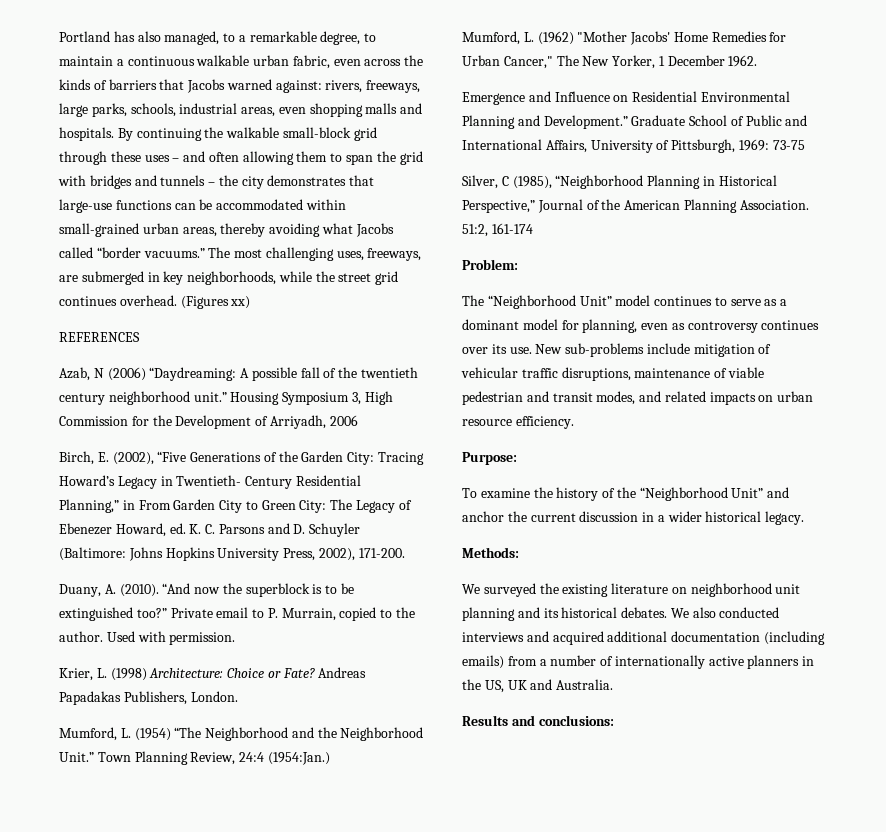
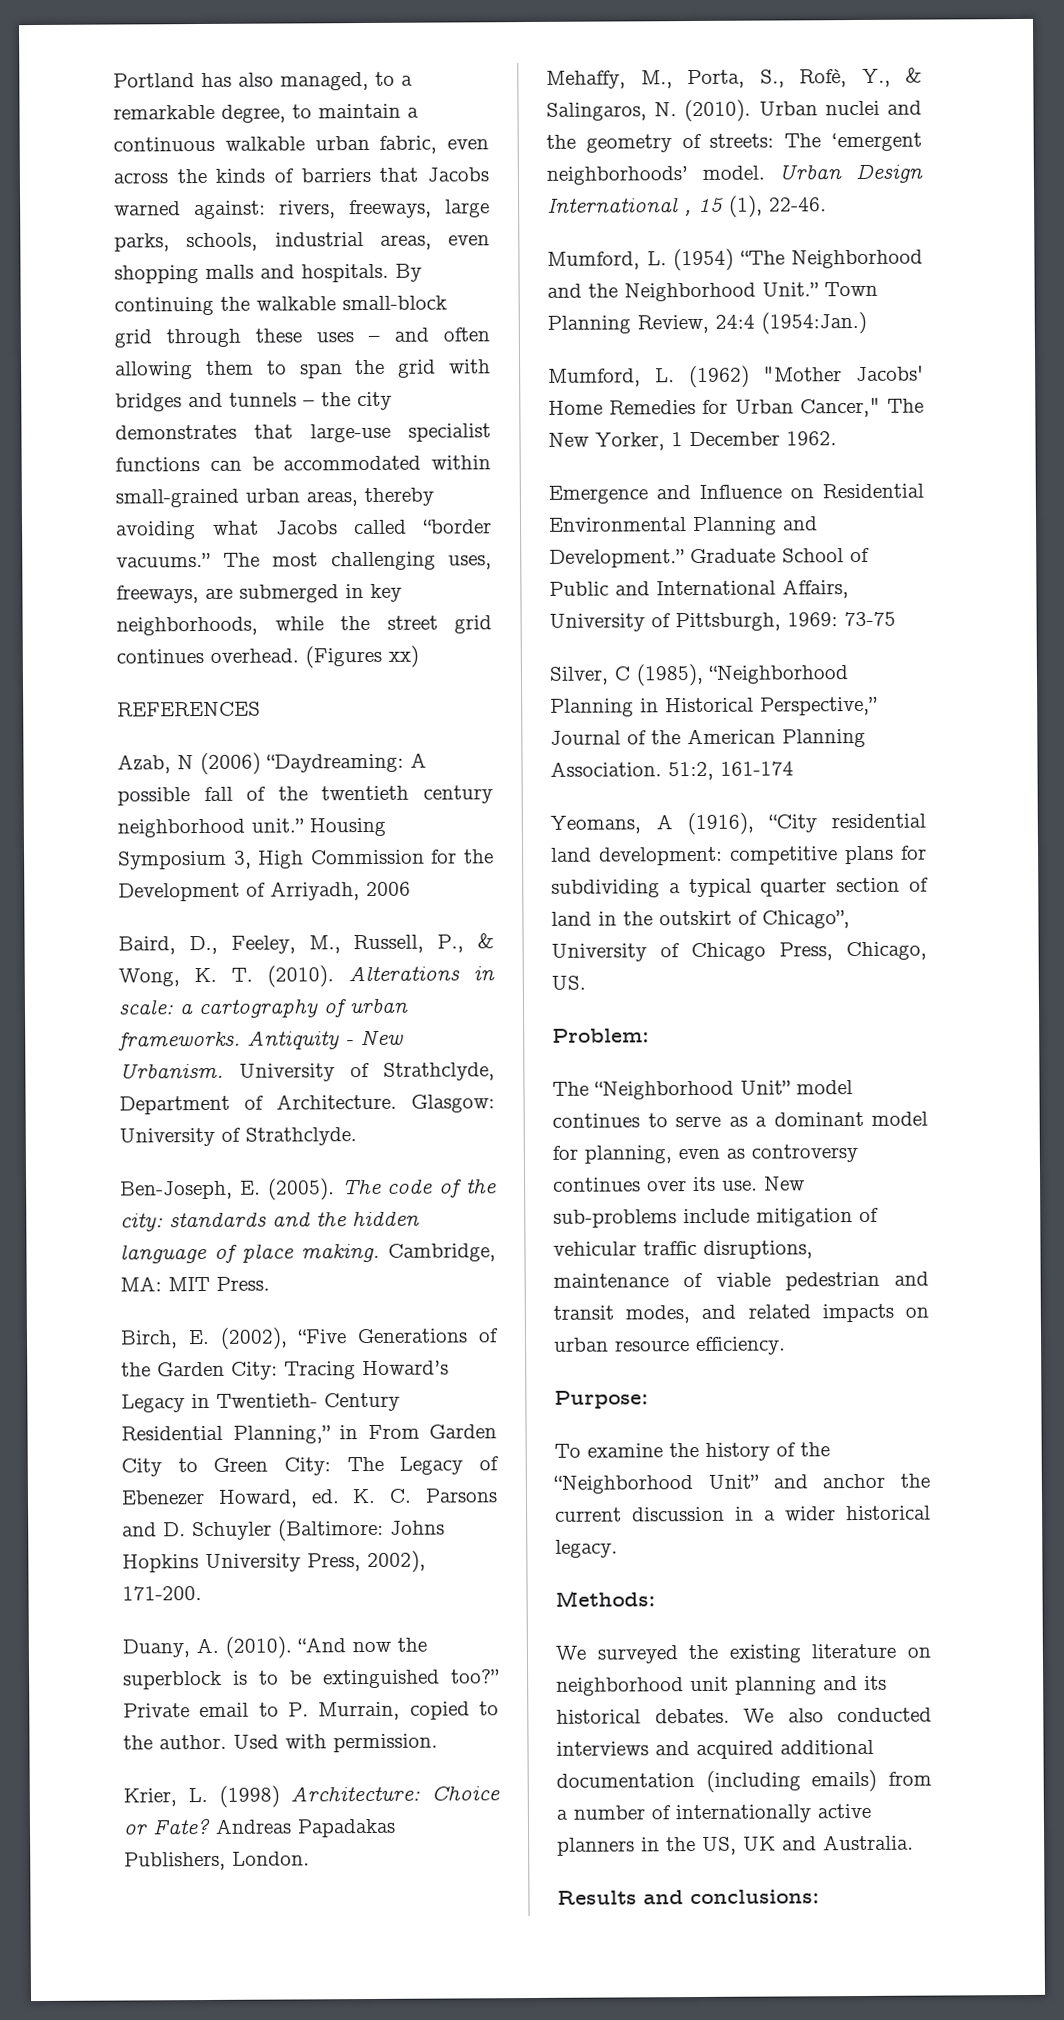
(112, 206) none -> [408,423,491,442] specialist
(358, 420) none -> [118,933,494,955] [118,965,495,988] [118,997,409,1019] [118,1029,404,1051] [119,1062,495,1082] [119,1093,495,1115] [119,1127,357,1147] [120,1178,497,1201] [120,1211,420,1232] [120,1243,496,1264] [120,1276,270,1292] // Baird, D., Feeley, M., Russell, P., & Wong, K. T. (2010). Alterations in scale: a cartography of urban frameworks. Antiquity - New Urbanism. University of Strathclyde, Department of Architecture. Glasgow: University of Strathclyde. // Ben-Joseph, E. (2005). The code of the city: standards and the hidden language of place making. Cambridge, MA: MIT Press.
(238, 696) none -> [546,67,922,89] [546,99,922,123] [546,132,922,153] [546,163,923,185] [547,195,827,218] // Mehaffy, M., Porta, S., Rofè, Y., & Salingaros, N. (2010). Urban nuclei and the geometry of streets: The ‘emergent neighborhoods’ model. Urban Design International , 15 (1), 22-46.
(533, 228) none -> [550,812,926,836] [551,845,927,866] [551,877,929,898] [551,910,850,929] [551,941,927,962] [551,975,586,990] // Yeomans, A (1916), “City residential land development: competitive plans for subdividing a typical quarter section of land in the outskirt of Chicago”, University of Chicago Press, Chicago, US.

